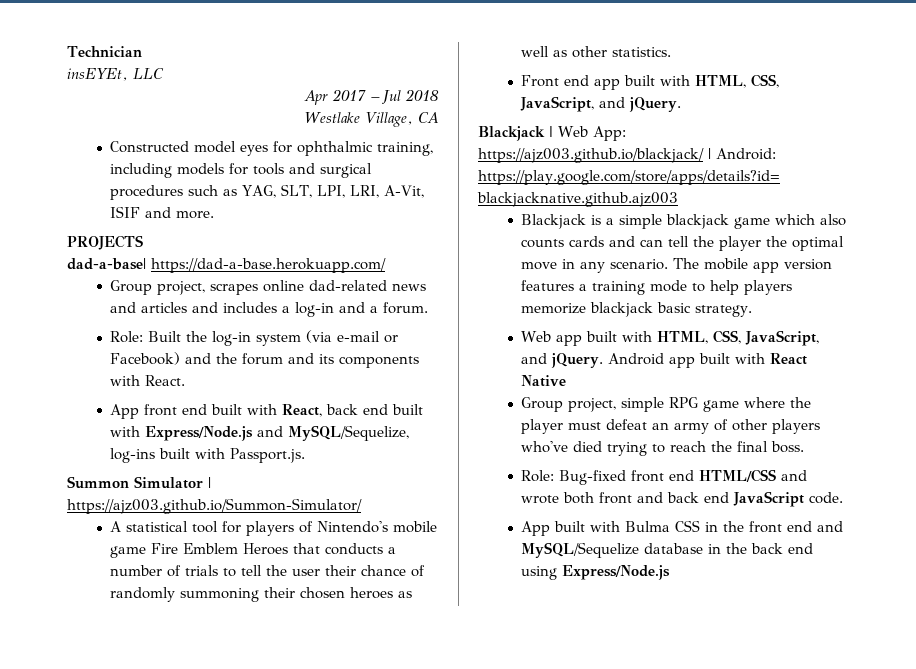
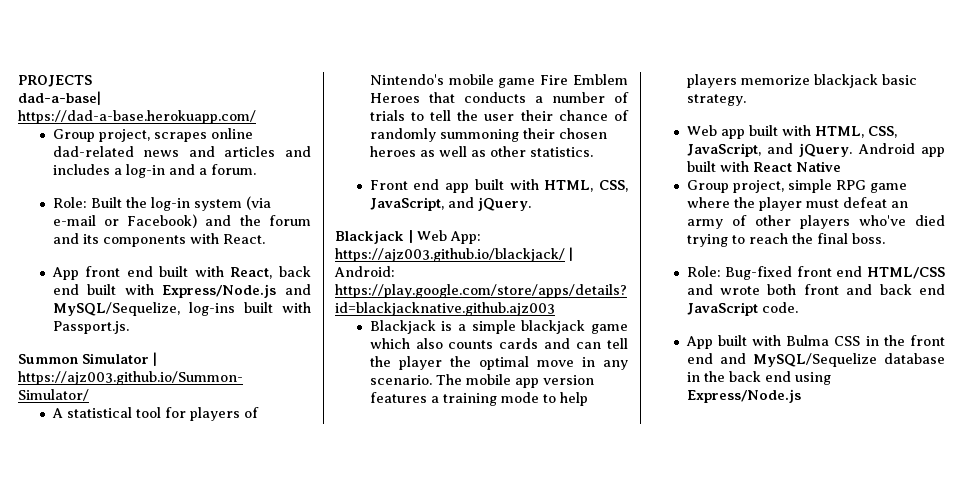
[67,46,142,57] [67,68,164,81] [304,89,439,105] [304,112,439,127] [110,141,434,156] [110,163,373,178] [110,184,425,200] [110,206,215,219] Technician // insEYEt, LLC // Apr 2017 – Jul 2018 // Westlake Village, CA // Constructed model eyes for ophthalmic training, including models for tools and surgical procedures such as YAG, SLT, LPI, LRI, A-Vit, ISIF and more. // -> (18, 81) none

